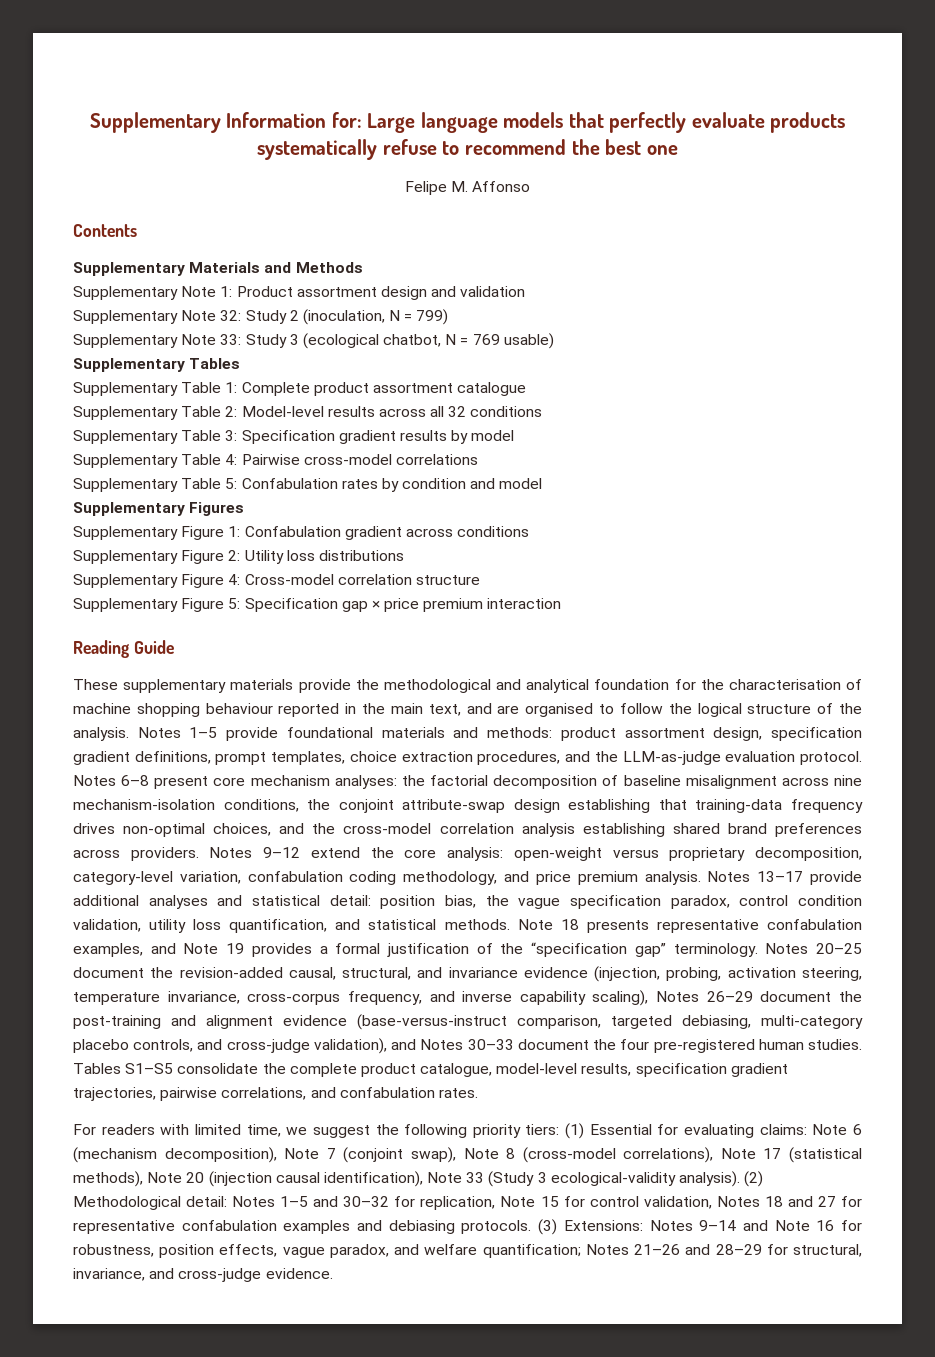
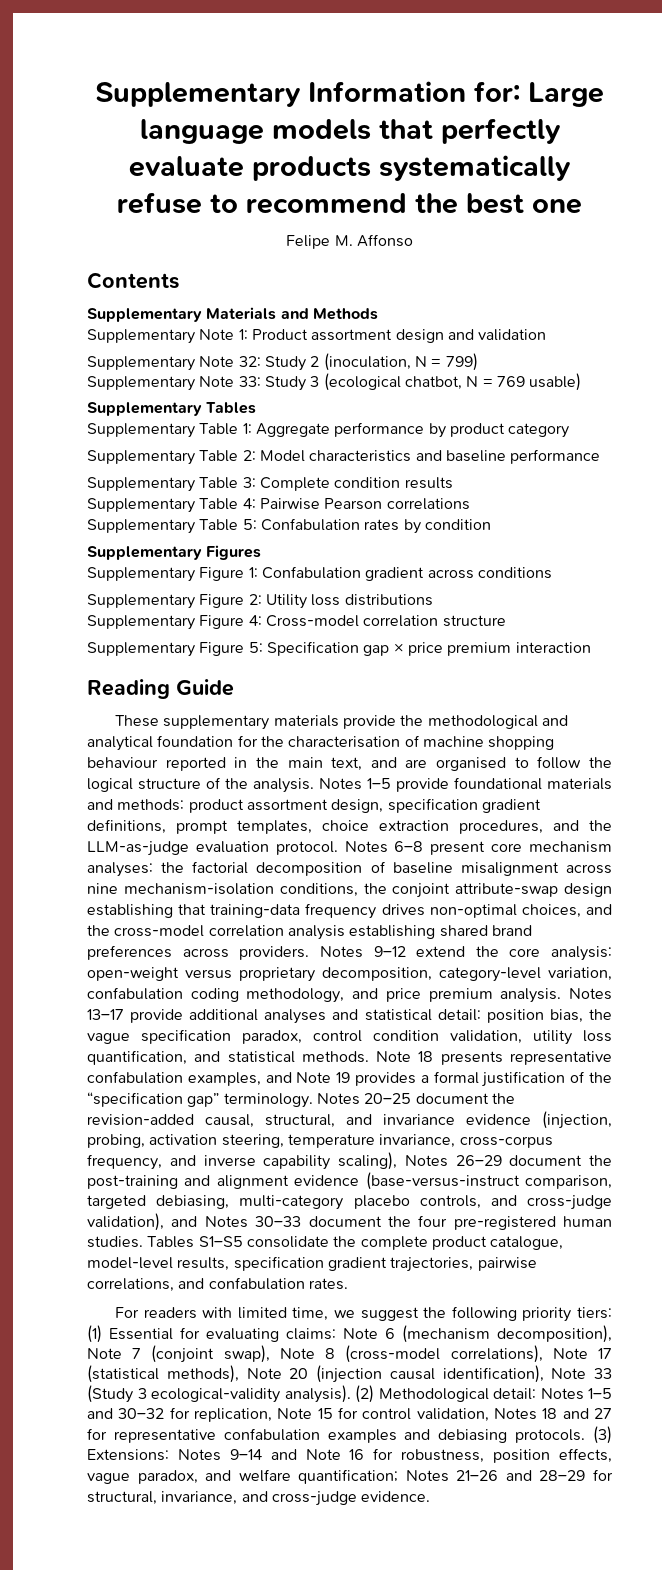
[241,382,527,396] [73,406,543,420] Complete product assortment catalogue // Supplementary Table 2: Model-level results across all 32 conditions -> [255,422,570,438] [87,449,601,465] Aggregate performance by product category // Supplementary Table 2: Model characteristics and baseline performance
[241,430,515,444] Specification gradient results by model -> [259,477,453,491] Complete condition results
[303,454,392,465] cross-model -> [324,498,383,510] Pearson
[470,478,543,489] and model -> (491, 524) none

